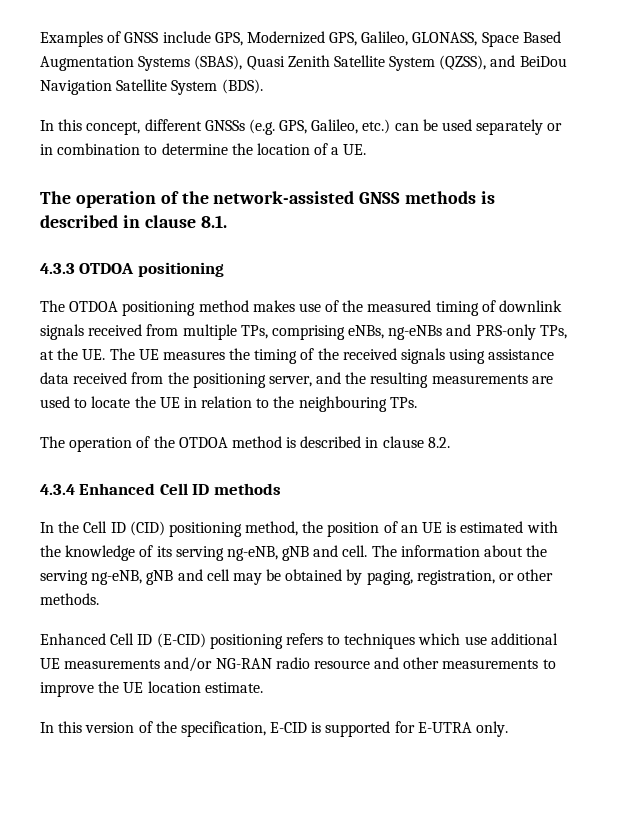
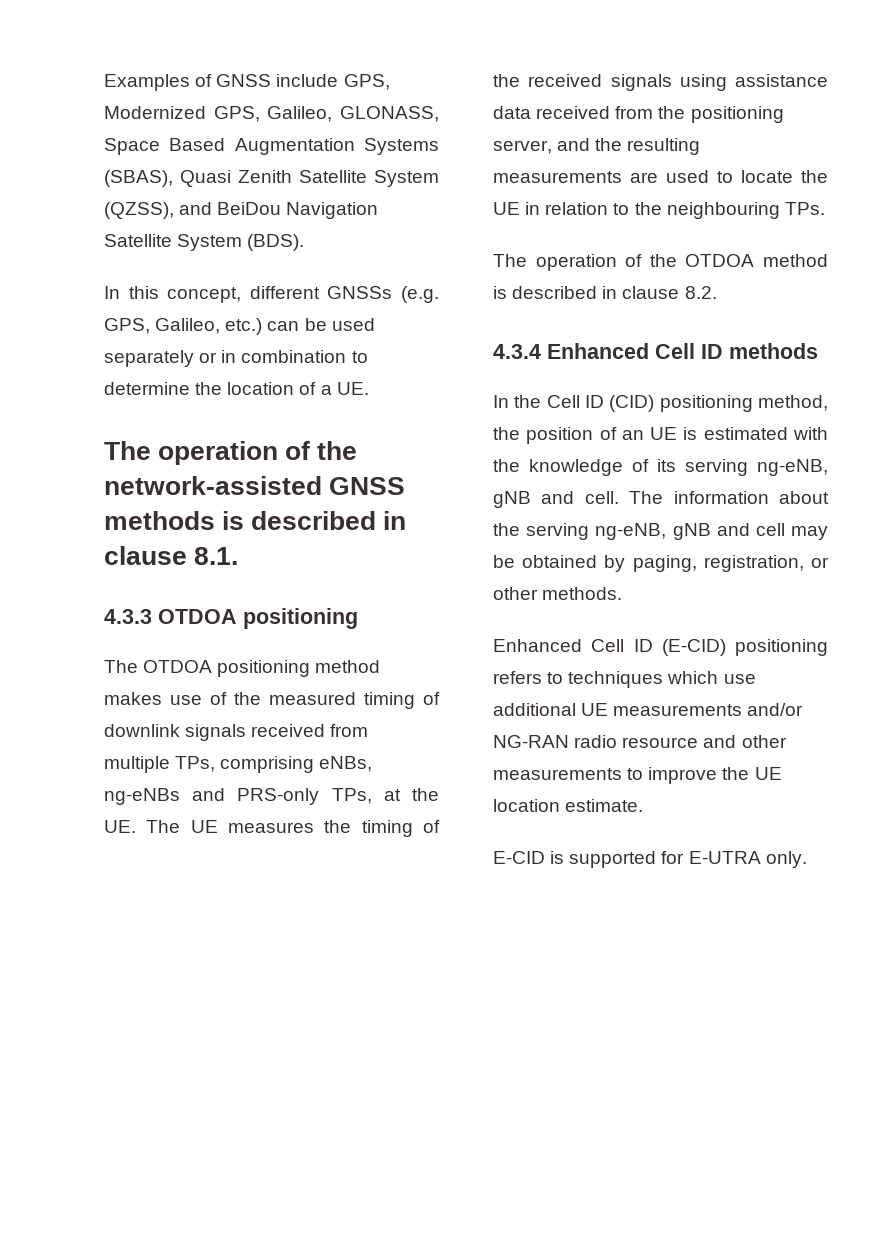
[40,721,266,737] In this version of the specification, -> (644, 805) none

